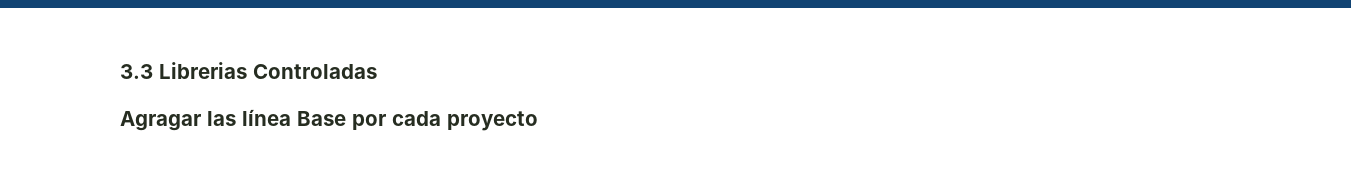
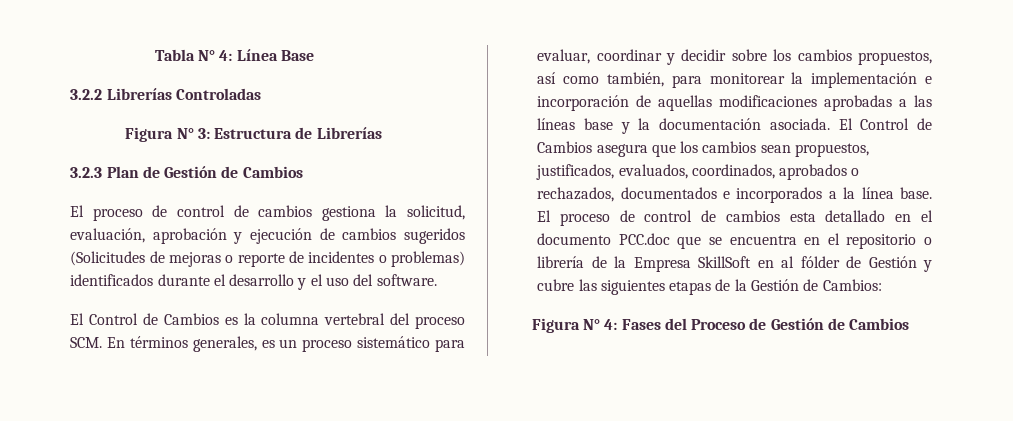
[119,62,377,79] [119,109,538,131] 3.3 Librerias Controladas // Agragar las línea Base por cada proyecto -> [154,49,314,61] [70,88,261,100] [125,127,382,142] [70,166,303,178] [70,205,466,221] [70,228,466,244] [70,251,466,267] [70,274,437,290] [70,313,466,329] [70,336,466,352] [537,49,932,65] [537,72,932,88] [537,95,932,111] [537,118,932,134] [537,141,870,157] [536,164,860,180] [537,187,932,203] [537,210,933,226] [537,233,932,249] [537,256,932,272] [537,279,882,295] [531,318,910,333] Tabla N° 4: Línea Base // 3.2.2 Librerías Controladas // Figura N° 3: Estructura de Librerías // 3.2.3 Plan de Gestión de Cambios // El proceso de control de cambios gestiona la solicitud, evaluación, aprobación y ejecución de cambios sugeridos (Solicitudes de mejoras o reporte de incidentes o problemas) identificados durante el desarrollo y el uso del software. // El Control de Cambios es la columna vertebral del proceso SCM. En términos generales, es un proceso sistemático para evaluar, coordinar y decidir sobre los cambios propuestos, así como también, para monitorear la implementación e incorporación de aquellas modificaciones aprobadas a las líneas base y la documentación asociada. El Control de Cambios asegura que los cambios sean propuestos, justificados, evaluados, coordinados, aprobados o rechazados, documentados e incorporados a la línea base. El proceso de control de cambios esta detallado en el documento PCC.doc que se encuentra en el repositorio o librería de la Empresa SkillSoft en al fólder de Gestión y cubre las siguientes etapas de la Gestión de Cambios: // Figura N° 4: Fases del Proceso de Gestión de Cambios

